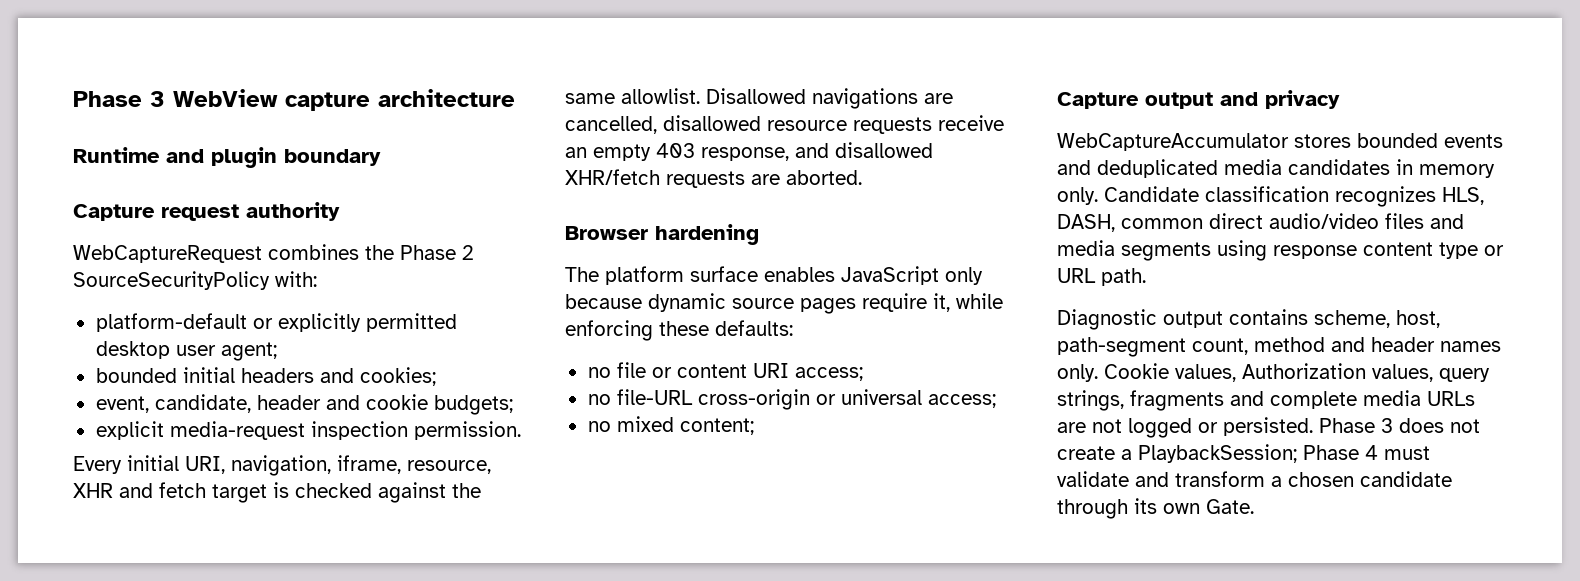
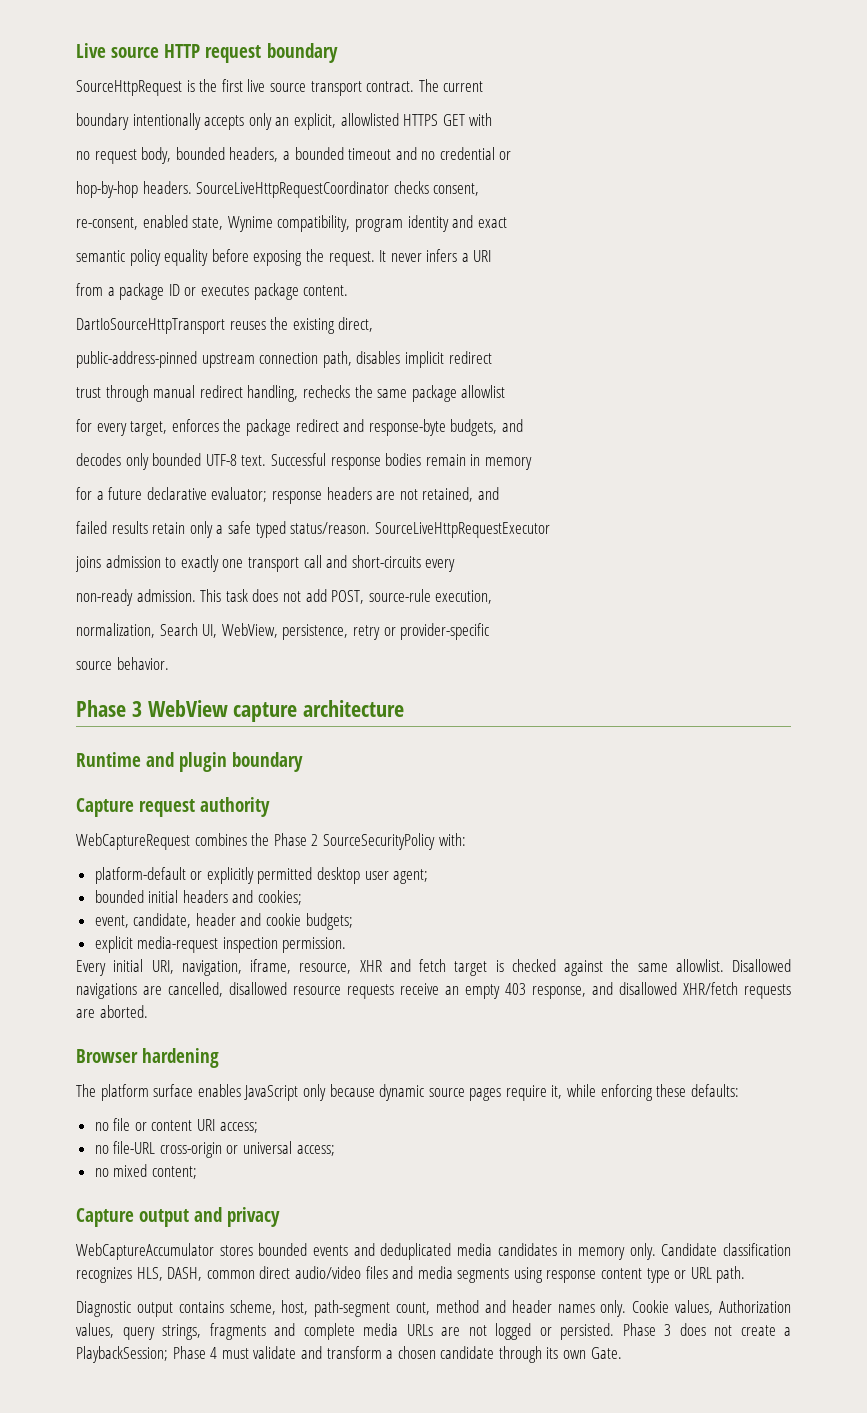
(73, 99) none -> [76,43,338,63] [76,79,484,96] [76,113,493,130] [76,147,512,164] [76,181,480,198] [76,215,507,232] [76,249,492,266] [76,283,349,300] [76,317,374,334] [76,351,492,368] [76,385,506,402] [76,419,523,436] [76,453,532,470] [76,487,499,504] [76,521,550,538] [75,555,456,572] [76,589,493,606] [76,623,490,640] [76,657,169,670] Live source HTTP request boundary // SourceHttpRequest is the first live source transport contract. The current // boundary intentionally accepts only an explicit, allowlisted HTTPS GET with // no request body, bounded headers, a bounded timeout and no credential or // hop-by-hop headers. SourceLiveHttpRequestCoordinator checks consent, // re-consent, enabled state, Wynime compatibility, program identity and exact // semantic policy equality before exposing the request. It never infers a URI // from a package ID or executes package content. // DartIoSourceHttpTransport reuses the existing direct, // public-address-pinned upstream connection path, disables implicit redirect // trust through manual redirect handling, rechecks the same package allowlist // for every target, enforces the package redirect and response-byte budgets, and // decodes only bounded UTF-8 text. Successful response bodies remain in memory // for a future declarative evaluator; response headers are not retained, and // failed results retain only a safe typed status/reason. SourceLiveHttpRequestExecutor // joins admission to exactly one transport call and short-circuits every // non-ready admission. This task does not add POST, source-rule execution, // normalization, Search UI, WebView, persistence, retry or provider-specific // source behavior. //

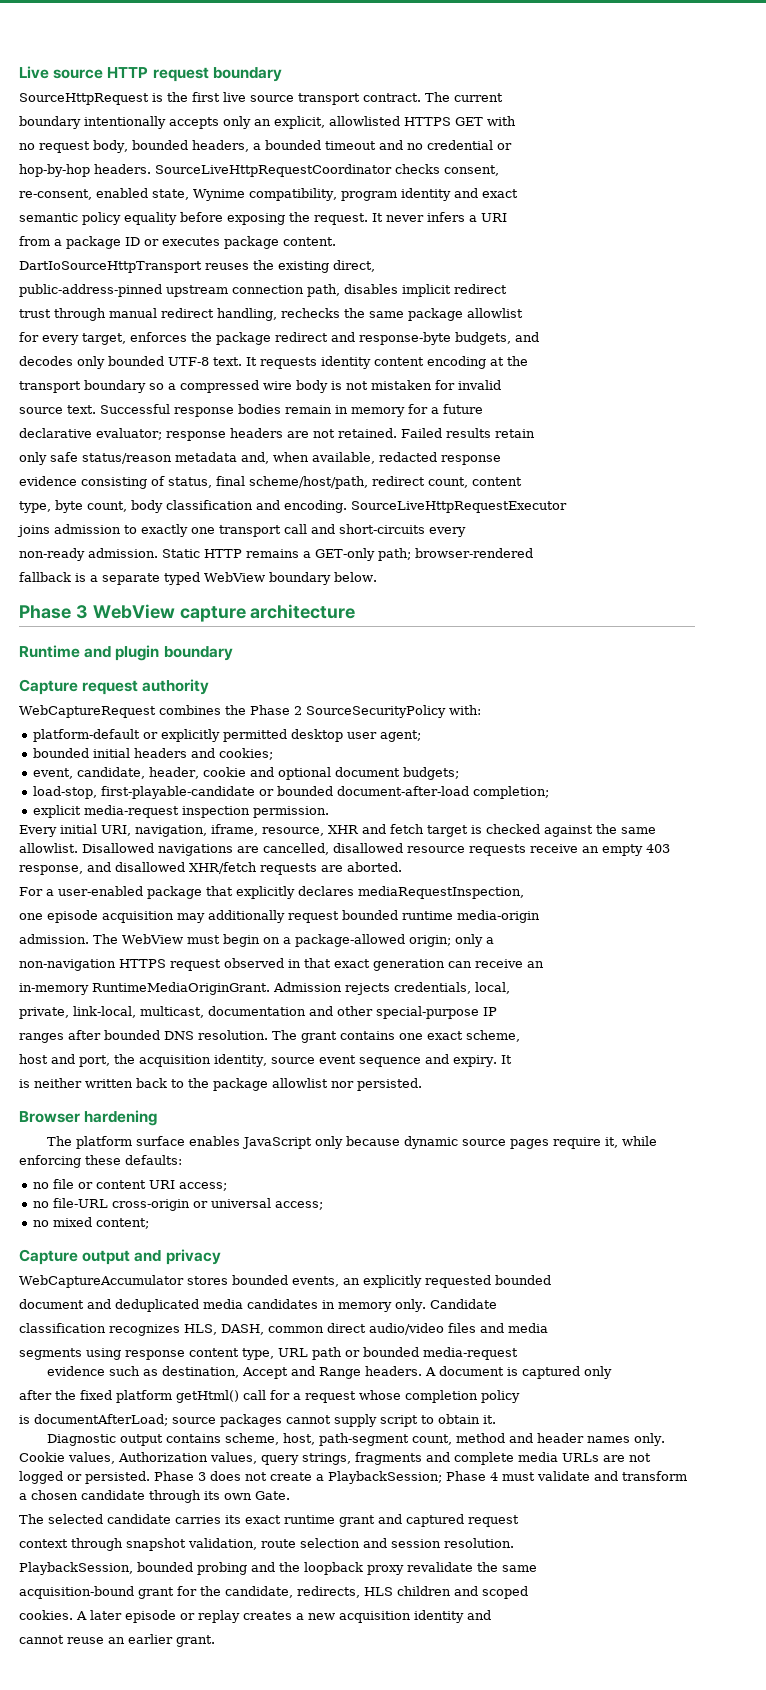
(267, 460) none -> [246,356,528,369] [19,380,501,393] [19,405,96,414] It requests identity content encoding at the // transport boundary so a compressed wire body is not mistaken for invalid // source text.
(532, 463) // -> (405, 412) none
(143, 493) none -> (483, 409) //
[422,487,499,502] [76,521,107,534] retained, and // failed -> [338,428,442,438] retained. Failed
[189,521,371,538] only a safe typed status/reason. -> [19,452,501,465] [19,476,522,489] [19,500,347,513] // only safe status/reason metadata and, when available, redacted response // evidence consisting of status, final scheme/host/path, redirect count, content // type, byte count, body classification and encoding.
[200,589,493,604] [76,623,490,640] [76,657,169,670] This task does not add POST, source-rule execution, // normalization, Search UI, WebView, persistence, retry or provider-specific // source behavior. -> [162,548,533,561] [19,572,377,585] Static HTTP remains a GET-only path; browser-rendered // fallback is a separate typed WebView boundary below.
[195,913,353,930] header and cookie budgets; -> [149,767,460,780] [33,786,550,799] header, cookie and optional document budgets; // load-stop, first-playable-candidate or bounded document-after-load completion;
(148, 1011) none -> [19,886,524,899] [19,910,540,923] [19,934,494,947] [19,958,544,971] [19,982,510,995] [19,1006,497,1019] [19,1030,520,1043] [19,1054,512,1067] [19,1078,422,1091] // For a user-enabled package that explicitly declares mediaRequestInspection, // one episode acquisition may additionally request bounded runtime media-origin // admission. The WebView must begin on a package-allowed origin; only a // non-navigation HTTPS request observed in that exact generation can receive an // in-memory RuntimeMediaOriginGrant. Admission rejects credentials, local, // private, link-local, multicast, documentation and other special-purpose IP // ranges after bounded DNS resolution. The grant contains one exact scheme, // host and port, the acquisition identity, source event sequence and expiry. It // is neither written back to the package allowlist nor persisted.
[313,1245,348,1256] events -> [291,1275,551,1288] [19,1299,84,1309] events, an explicitly requested bounded // document
(718, 1249) none -> (497, 1304) //
(453, 1272) none -> (548, 1328) //
[646,1266,746,1283] type or URL path. -> [242,1347,518,1360] [47,1366,613,1379] [19,1390,520,1403] [19,1414,496,1427] type, URL path or bounded media-request // evidence such as destination, Accept and Range headers. A document is captured only // after the fixed platform getHtml() call for a request whose completion policy // is documentAfterLoad; source packages cannot supply script to obtain it.
(622, 1353) none -> [19,1514,519,1527] [19,1538,514,1551] [19,1562,537,1575] [19,1586,528,1599] [19,1610,491,1623] [19,1634,215,1647] // The selected candidate carries its exact runtime grant and captured request // context through snapshot validation, route selection and session resolution. // PlaybackSession, bounded probing and the loopback proxy revalidate the same // acquisition-bound grant for the candidate, redirects, HLS children and scoped // cookies. A later episode or replay creates a new acquisition identity and // cannot reuse an earlier grant.

